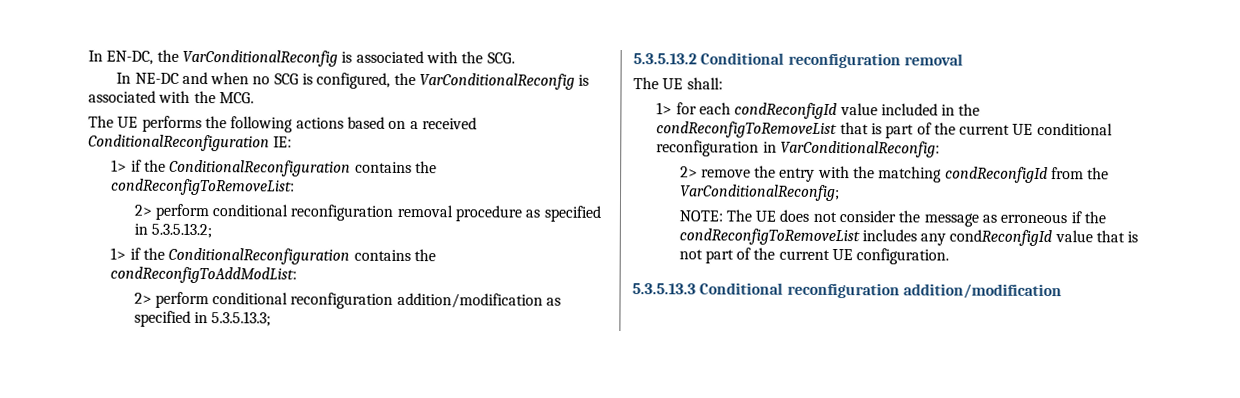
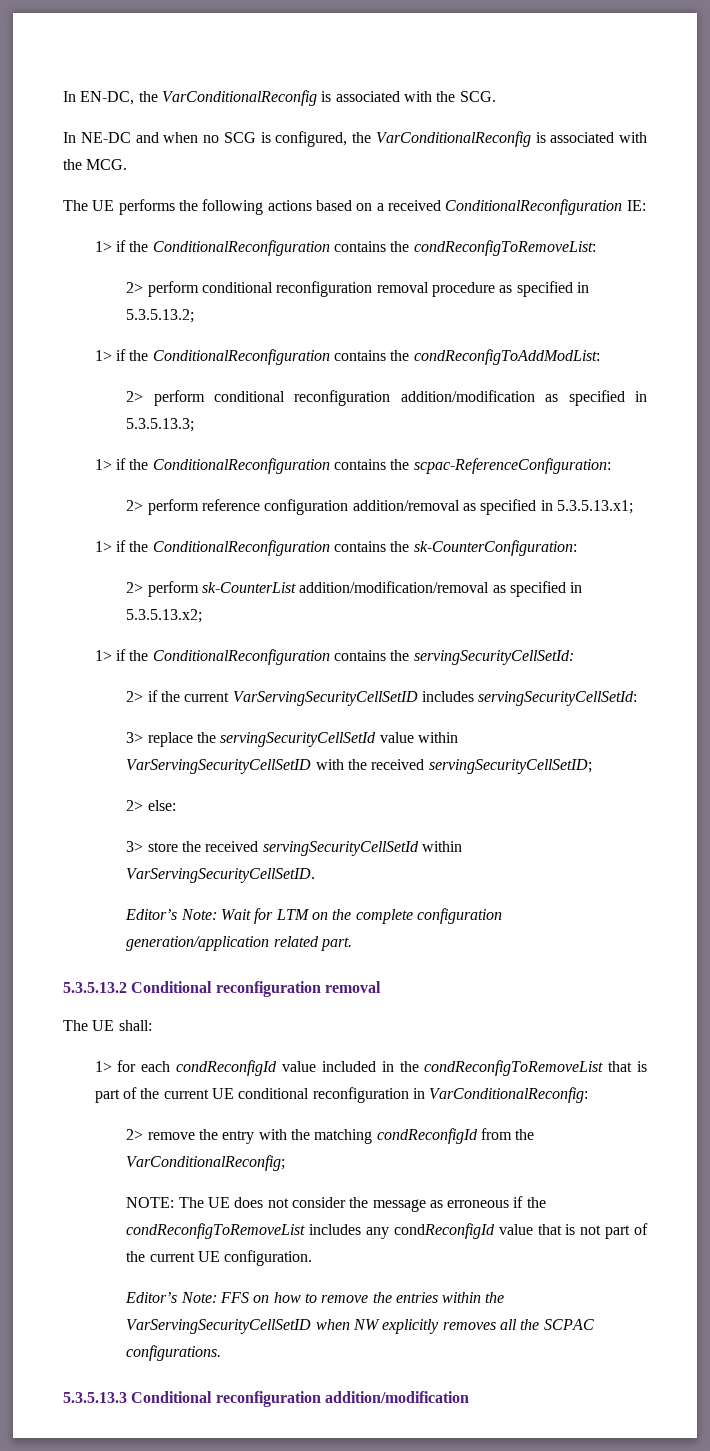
(272, 319) none -> [94,458,611,474] [126,499,633,515] [94,540,577,556] [126,581,583,597] [126,609,203,623] [94,649,574,665] [126,690,638,706] [126,732,458,747] [126,759,592,774] [126,800,176,811] [126,841,462,856] [126,868,316,883] [125,908,502,924] [126,936,352,951] // 1> if the ConditionalReconfiguration contains the scpac-ReferenceConfiguration: // 2> perform reference configuration addition/removal as specified in 5.3.5.13.x1; // 1> if the ConditionalReconfiguration contains the sk-CounterConfiguration: // 2> perform sk-CounterList addition/modification/removal as specified in 5.3.5.13.x2; // 1> if the ConditionalReconfiguration contains the servingSecurityCellSetId: // 2> if the current VarServingSecurityCellSetID includes servingSecurityCellSetId: // 3> replace the servingSecurityCellSetId value within VarServingSecurityCellSetID with the received servingSecurityCellSetID; // 2> else: // 3> store the received servingSecurityCellSetId within VarServingSecurityCellSetID. // Editor’s Note: Wait for LTM on the complete configuration generation/application related part.
(950, 256) none -> [125,1292,505,1303] [126,1319,594,1334] [126,1345,222,1361] // Editor’s Note: FFS on how to remove the entries within the VarServingSecurityCellSetID when NW explicitly removes all the SCPAC configurations.

